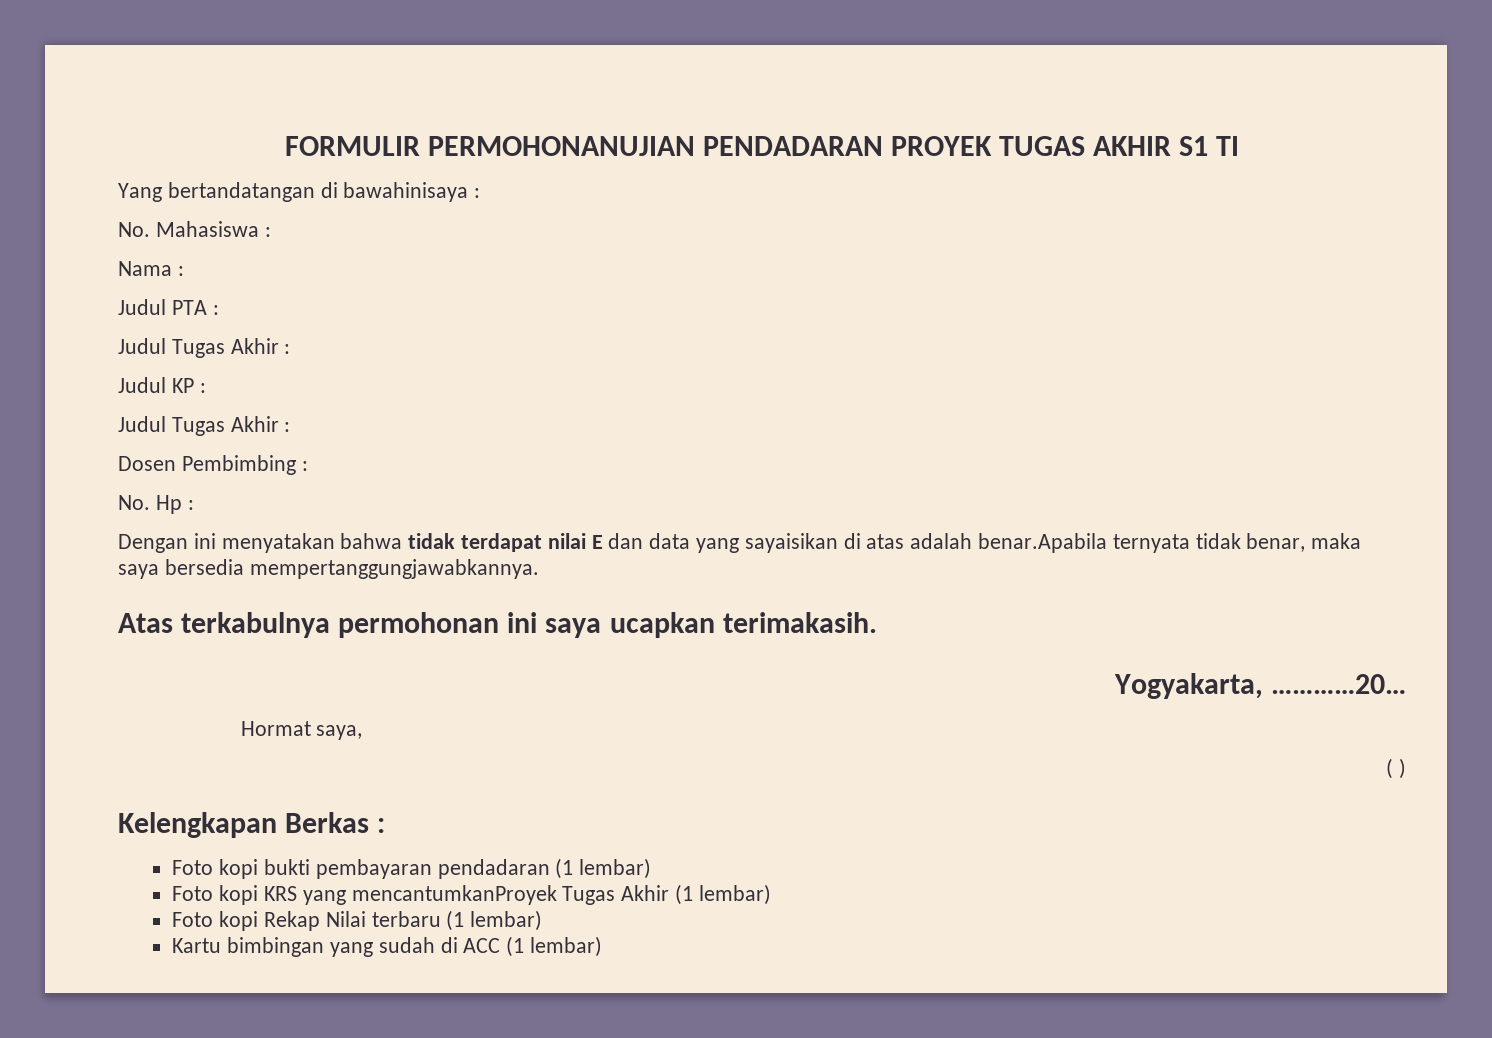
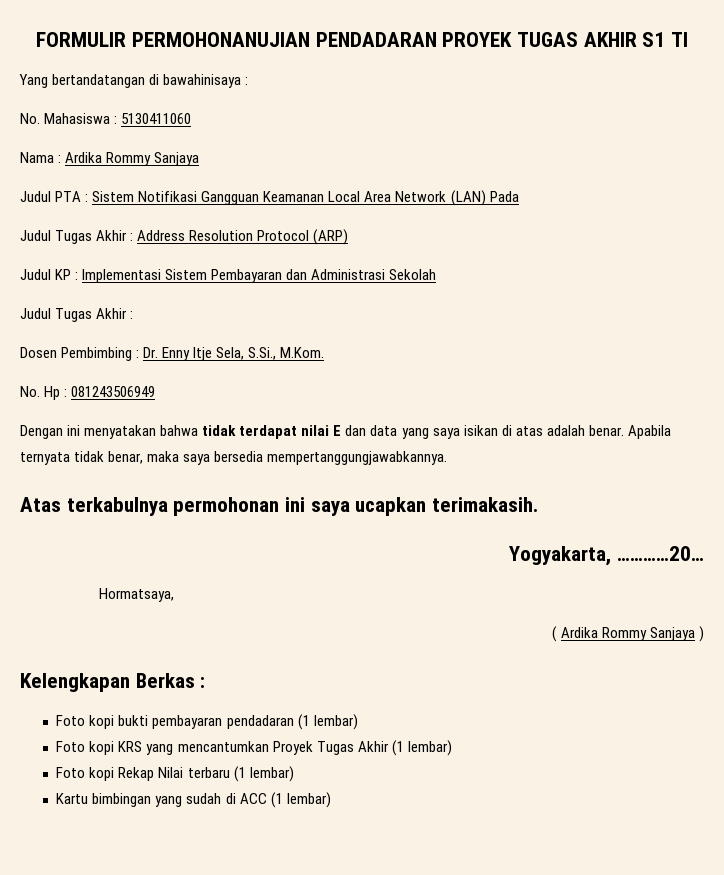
(271, 232) none -> [121,113,192,124] 5130411060
(184, 271) none -> [65,152,200,166] Ardika Rommy Sanjaya
[118,338,291,358] // Judul Tugas Akhir : -> [92,190,519,206] [20,229,349,245] Sistem Notifikasi Gangguan Keamanan Local Area Network (LAN) Pada // Judul Tugas Akhir : Address Resolution Protocol (ARP)
(206, 388) none -> [82,269,437,283] Implementasi Sistem Pembayaran dan Administrasi Sekolah
(308, 466) none -> [143,347,325,361] Dr. Enny Itje Sela, S.Si., M.Kom.
(194, 505) none -> [71,386,156,397] 081243506949
[744,533,838,553] sayaisikan -> [432,425,498,439] saya isikan
[978,533,1108,553] benar.Apabila -> [588,425,671,439] benar. Apabila
[240,721,363,740] Hormat saya, -> [99,588,175,602] Hormatsaya,
(1394, 768) none -> [560,627,695,641] Ardika Rommy Sanjaya
[351,885,557,905] mencantumkanProyek -> [177,741,313,755] mencantumkan Proyek

